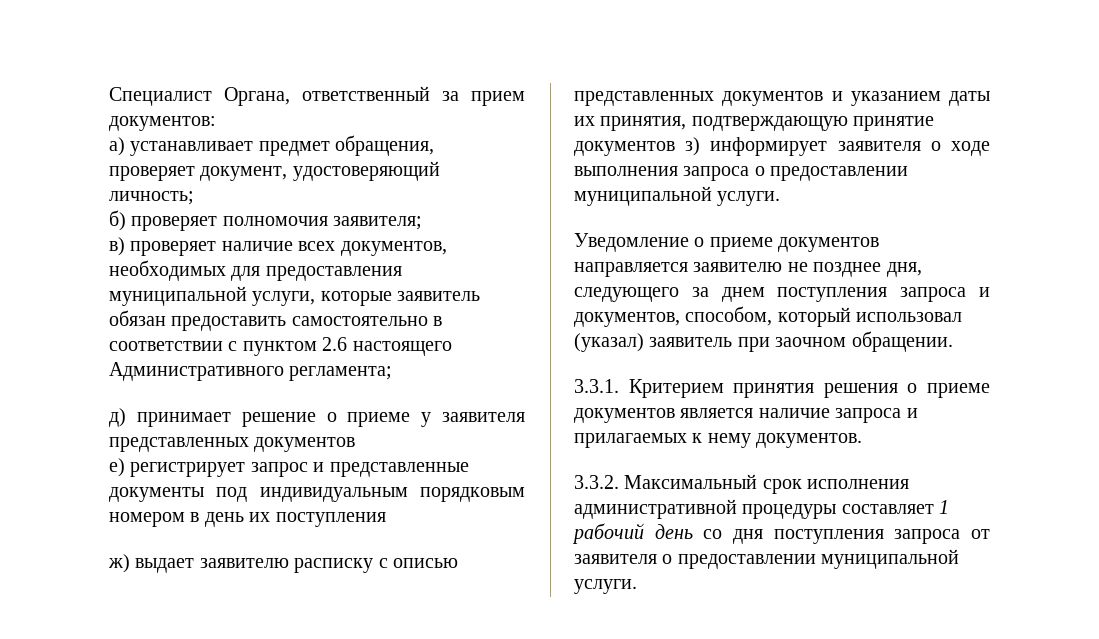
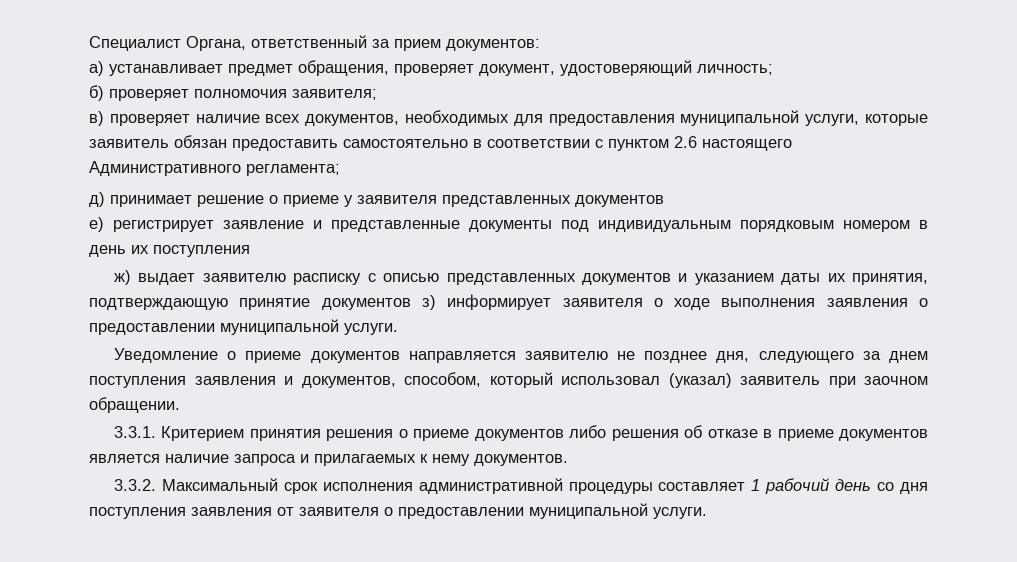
[250,462,308,477] запрос -> [223,220,304,229] заявление
[683,166,750,181] запроса -> [826,298,908,307] заявления
[900,287,967,302] запроса -> [194,376,276,385] заявления
(675, 415) none -> [569,425,929,441] либо решения об отказе в приеме документов
[894,529,961,544] запроса -> [191,507,272,516] заявления

